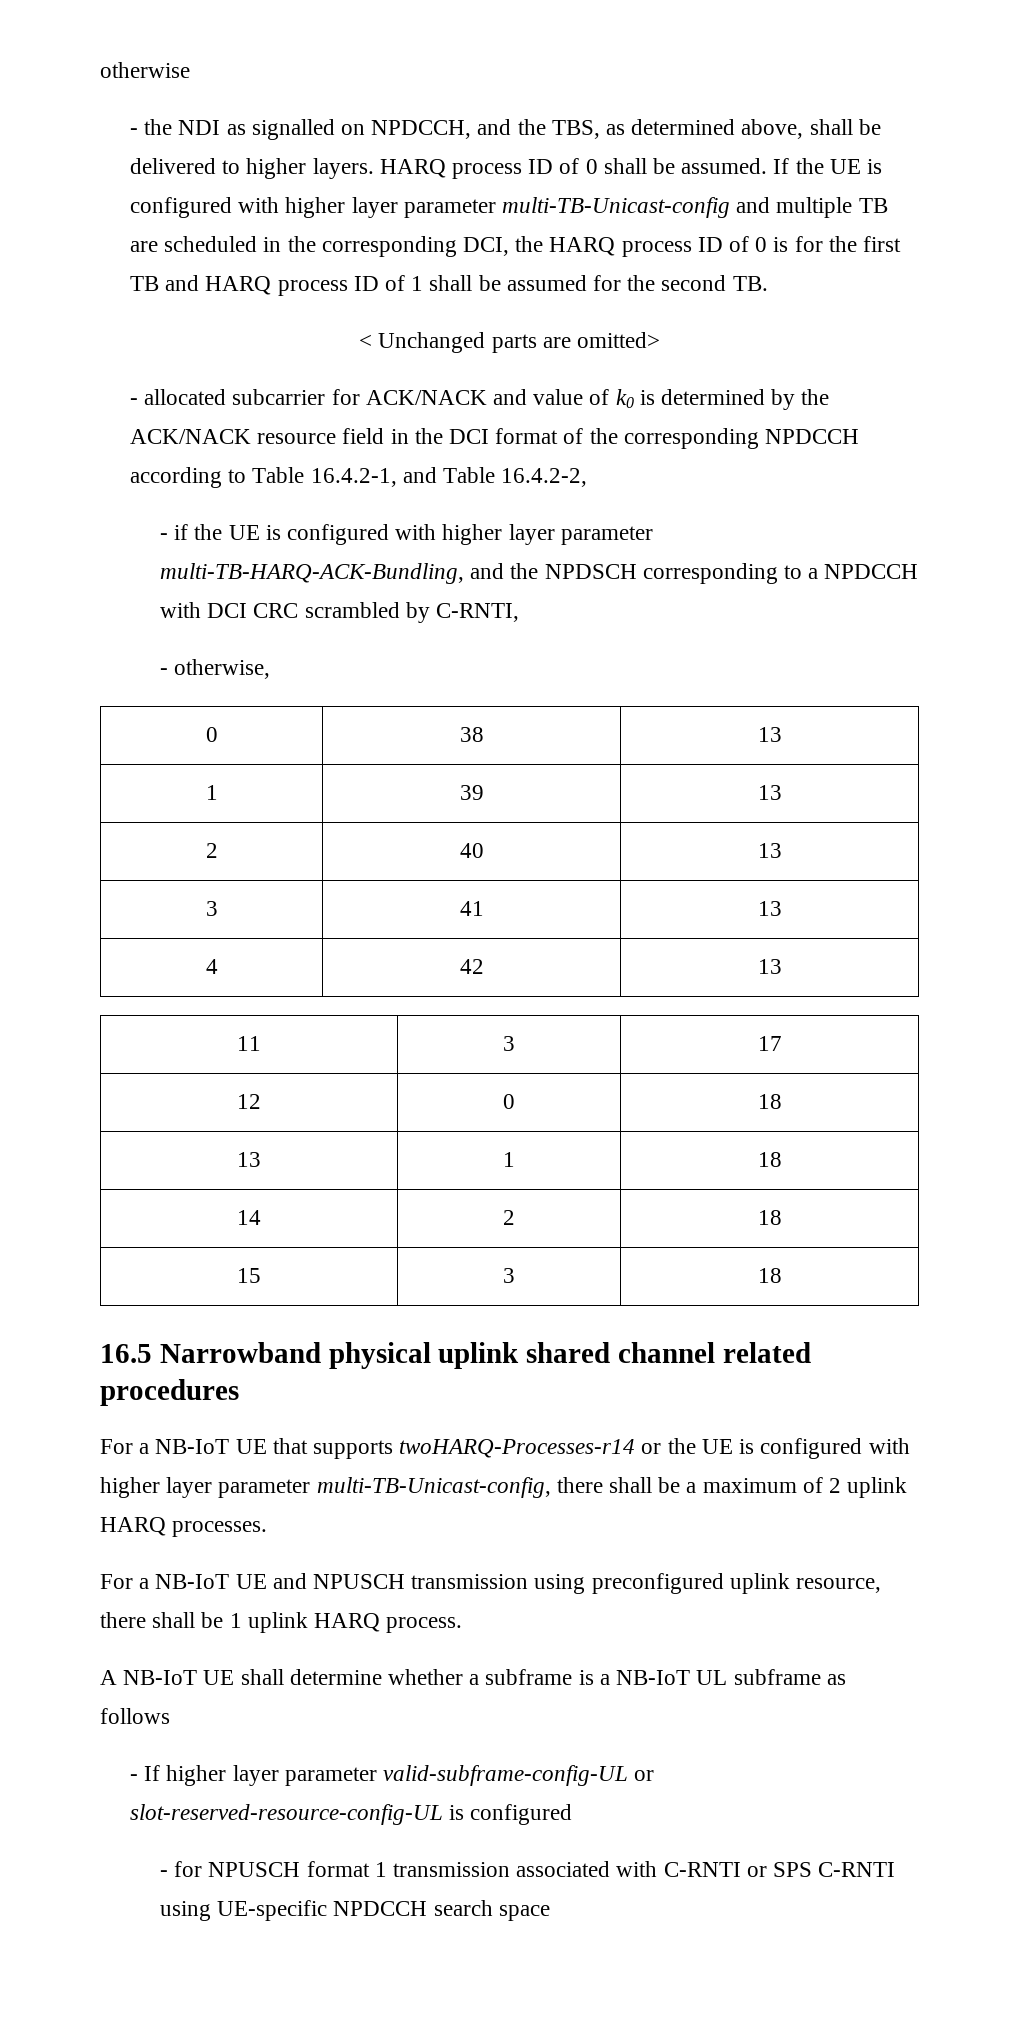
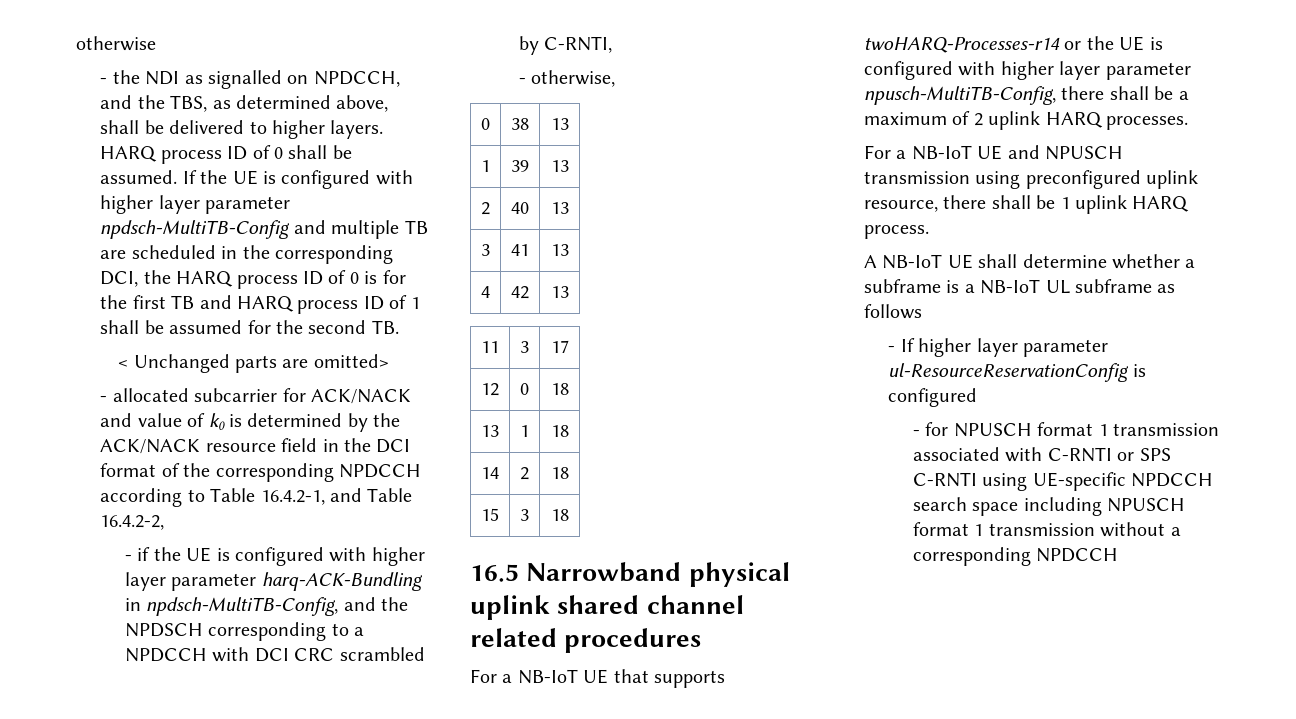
[502,197,731,218] multi-TB-Unicast-config -> [100,220,291,239] npdsch-MultiTB-Config
[159,563,464,584] multi-TB-HARQ-ACK-Bundling, -> [261,572,423,591] [124,597,339,616] harq-ACK-Bundling in npdsch-MultiTB-Config,
[316,1477,551,1498] multi-TB-Unicast-config, -> [864,86,1056,105] npusch-MultiTB-Config,
[383,1765,655,1786] [129,1804,443,1825] valid-subframe-config-UL or slot-reserved-resource-config-UL -> [888,363,1130,382] ul-ResourceReservationConfig
(550, 1913) none -> [1023,497,1186,516] [912,522,1181,537] [912,547,1119,566] including NPUSCH format 1 transmission without a corresponding NPDCCH

